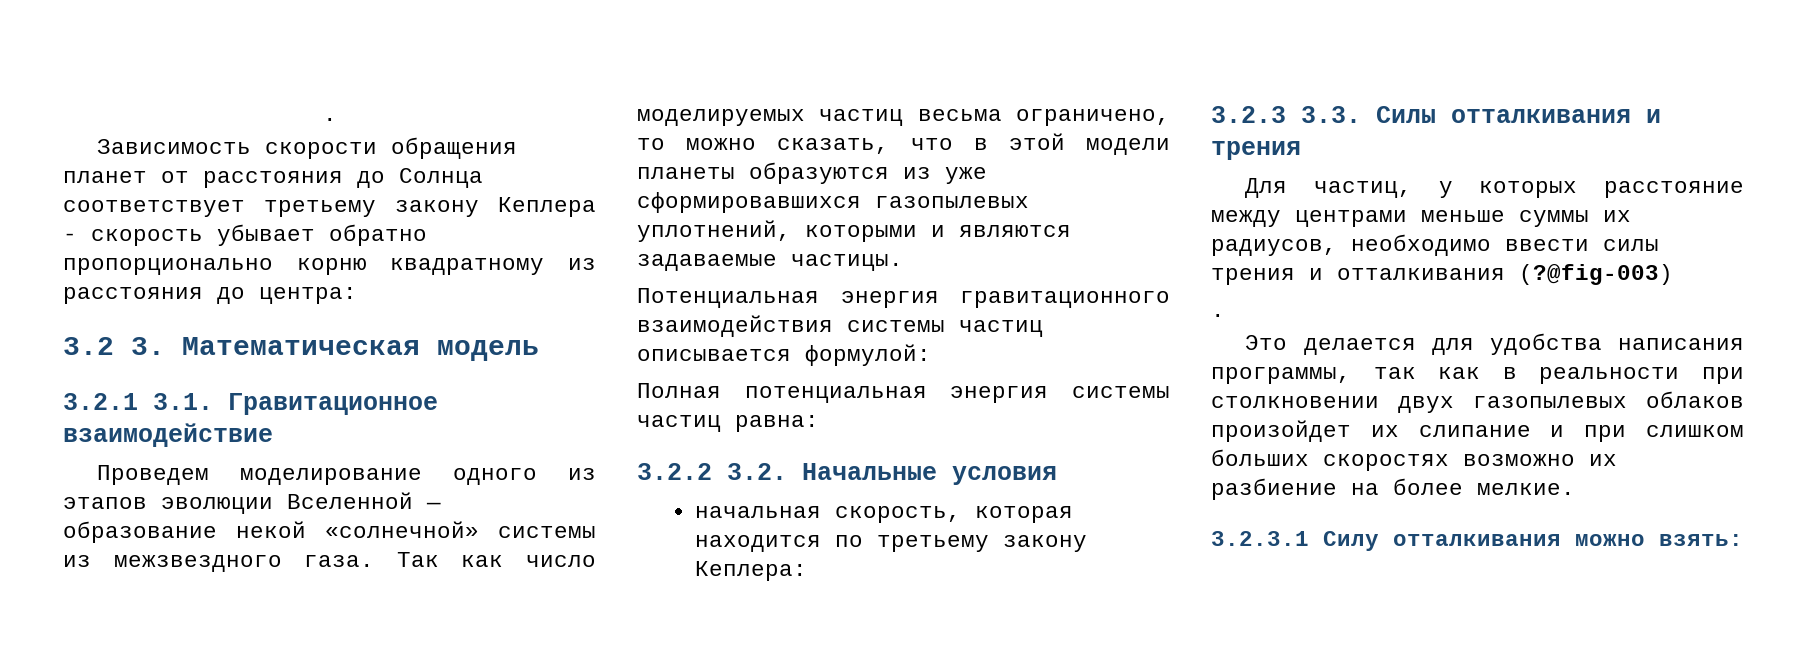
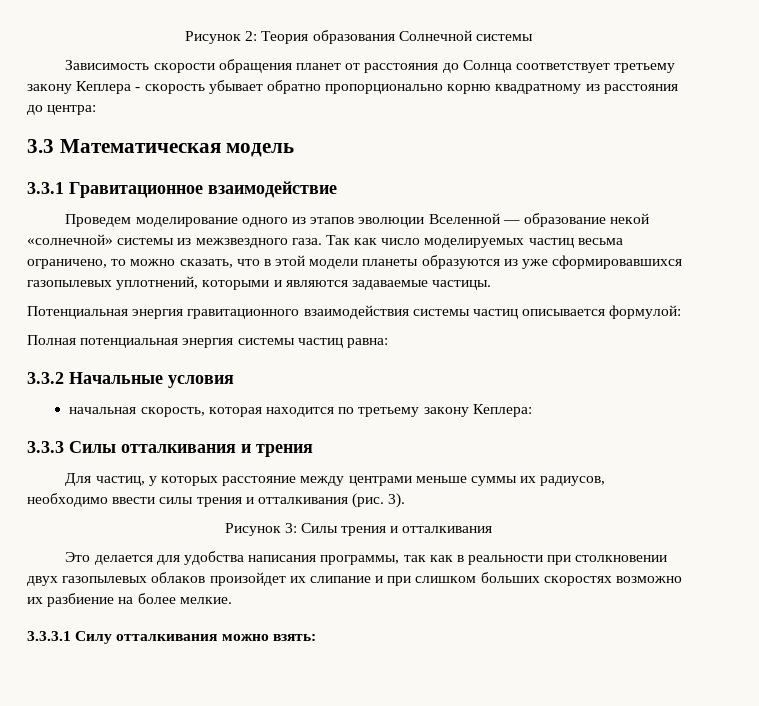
[322,118,337,121] . -> [185,30,533,44] Рисунок 2: Теория образования Солнечной системы
[63,337,165,355] 3.2 3. -> [27,139,54,153] 3.3
[63,393,213,410] 3.2.1 3.1. -> [27,182,64,194] 3.3.1
[637,463,787,480] 3.2.2 3.2. -> [27,372,64,384] 3.3.2
[1211,106,1361,123] 3.2.3 3.3. -> [27,441,64,453] 3.3.3
[1519,264,1673,285] [1211,314,1225,317] (?@fig-003) // . -> [352,493,406,508] [224,523,493,536] (рис. 3). // Рисунок 3: Силы трения и отталкивания
[1211,531,1309,546] 3.2.3.1 -> [27,631,71,641] 3.3.3.1

